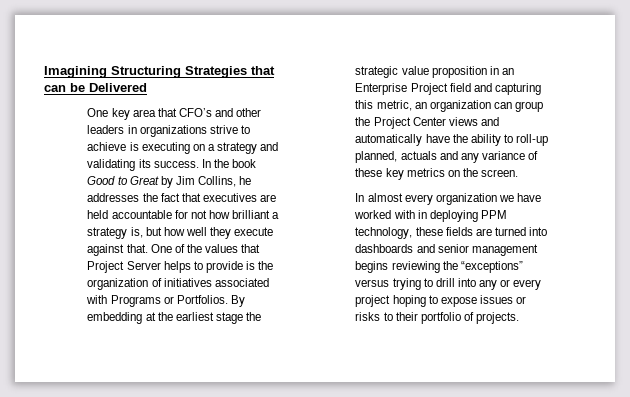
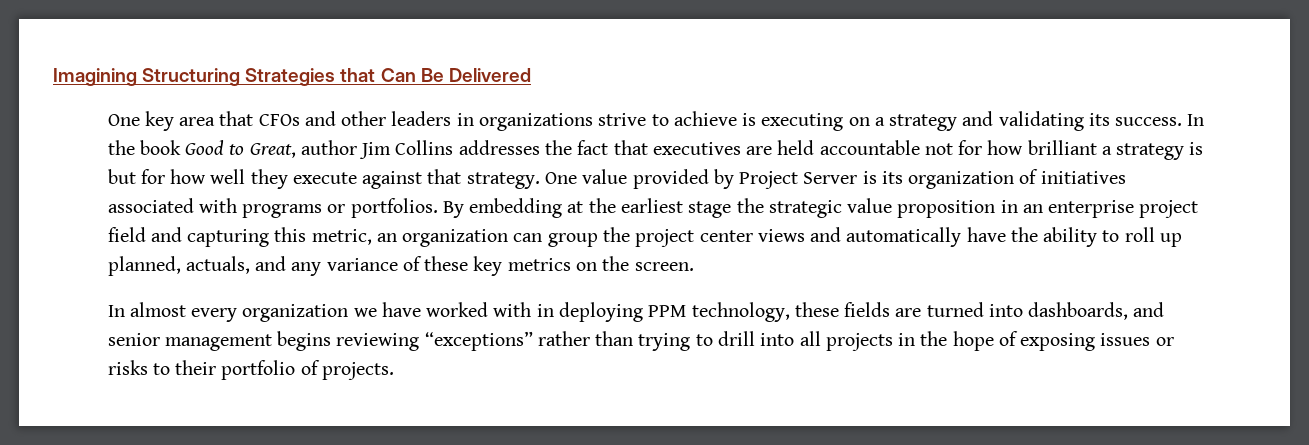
[44,83,85,92] can be -> [380,68,444,82] Can Be
[178,108,212,117] CFO’s -> [258,114,300,126] CFOs
[129,176,252,188] Great by Jim Collins, he -> [249,140,454,159] Great, author Jim Collins
[174,210,207,219] for not -> [924,140,983,155] not for
[130,227,162,238] is, but -> [1189,142,1204,155] [107,169,165,184] is but for
[126,244,261,253] [87,261,274,273] that. One of the values that Project Server helps to provide is the -> [427,169,903,189] that strategy. One value provided by Project Server is its
[110,295,228,307] Programs or Portfolios. -> [242,198,438,218] programs or portfolios.
[355,83,448,95] Enterprise Project -> [1048,200,1199,218] enterprise project
[373,117,446,129] Project Center -> [635,229,753,247] project center
[515,134,548,146] [355,151,437,163] roll-up planned, actuals -> [1124,227,1182,247] [107,256,250,276] roll up planned, actuals,
[355,244,414,253] dashboards -> [1028,302,1129,320] dashboards,
[442,261,523,273] [355,279,390,287] the “exceptions” versus -> [424,331,634,351] “exceptions” rather than
[478,279,542,290] [355,295,477,307] any or every project hoping to expose -> [799,331,1096,351] all projects in the hope of exposing

